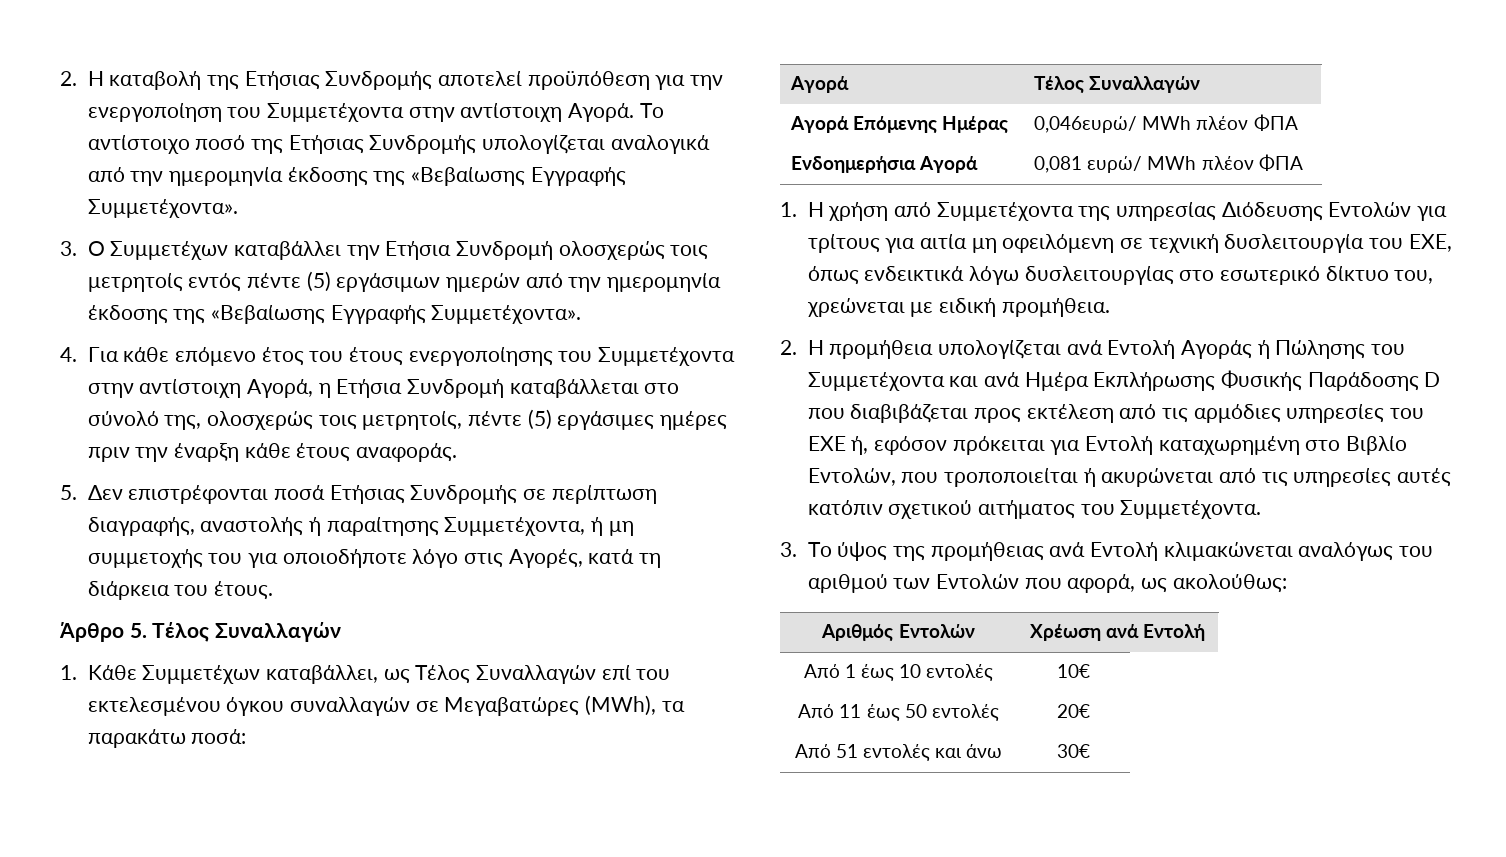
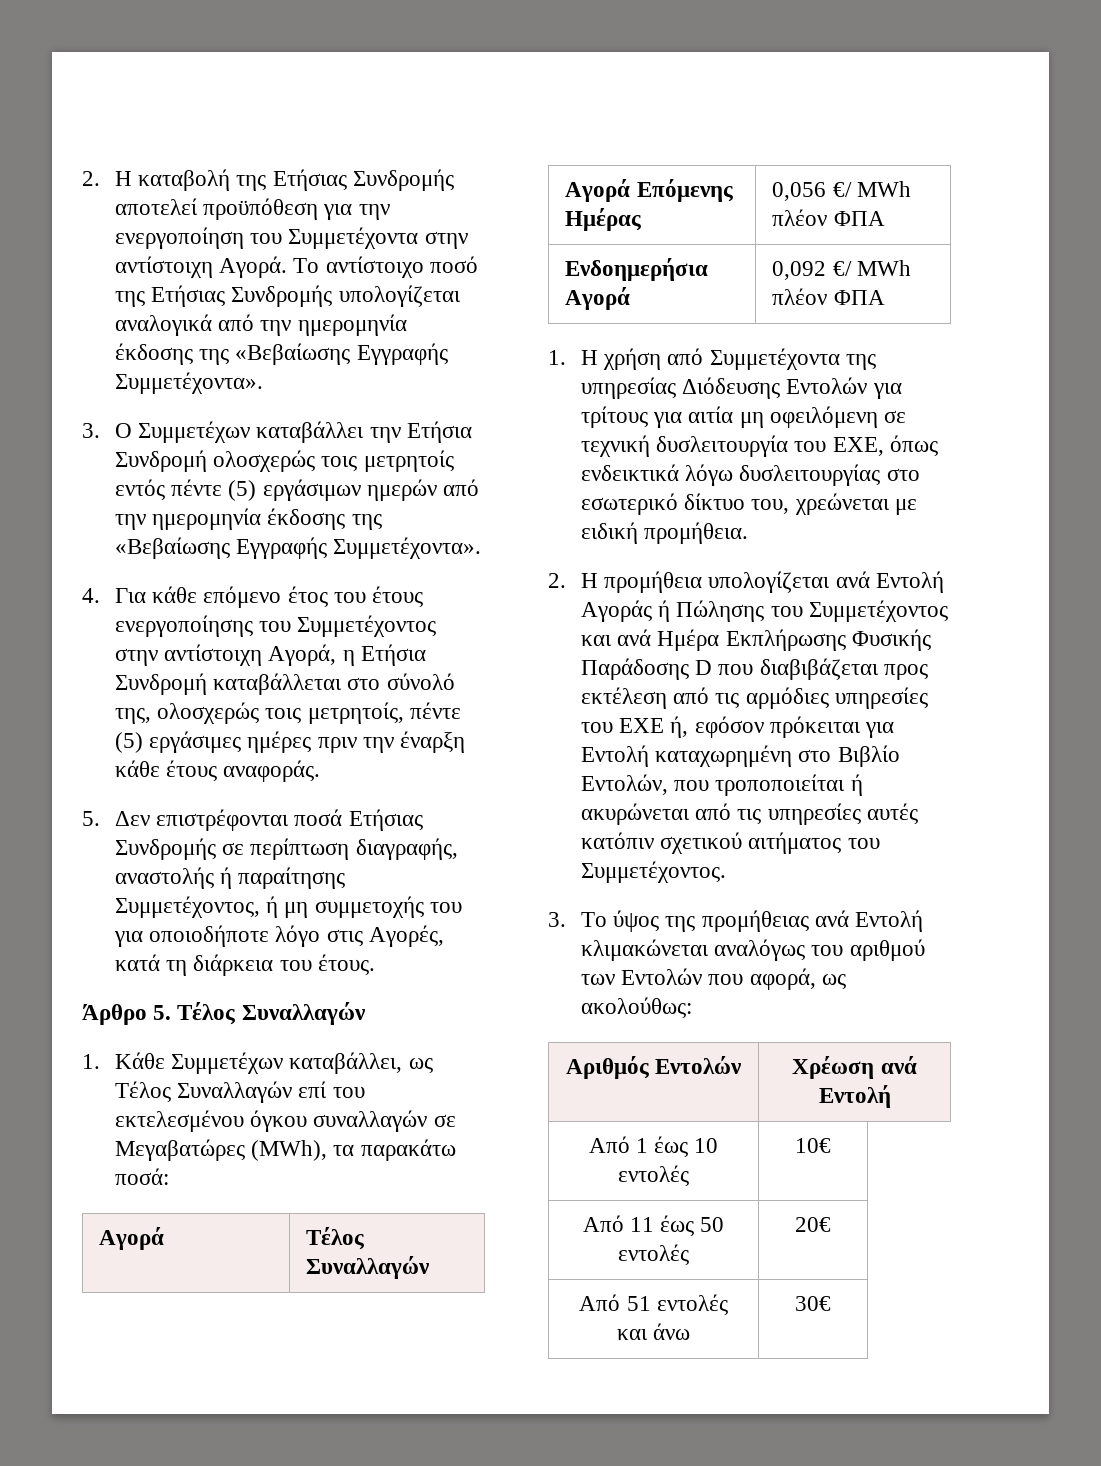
[597,347,735,366] Συμμετέχοντα -> [297,615,437,637] Συμμετέχοντος
[444,517,586,536] Συμμετέχοντα, -> [114,896,260,918] Συμμετέχοντος,
[1034,116,1138,133] 0,046ευρώ/ -> [772,182,852,201] 0,056 €/
[1034,156,1143,173] 0,081 ευρώ/ -> [772,261,852,280] 0,092 €/
[807,372,945,391] Συμμετέχοντα -> [808,600,948,622] Συμμετέχοντος
[1120,500,1262,519] Συμμετέχοντα. -> [580,861,726,883] Συμμετέχοντος.

